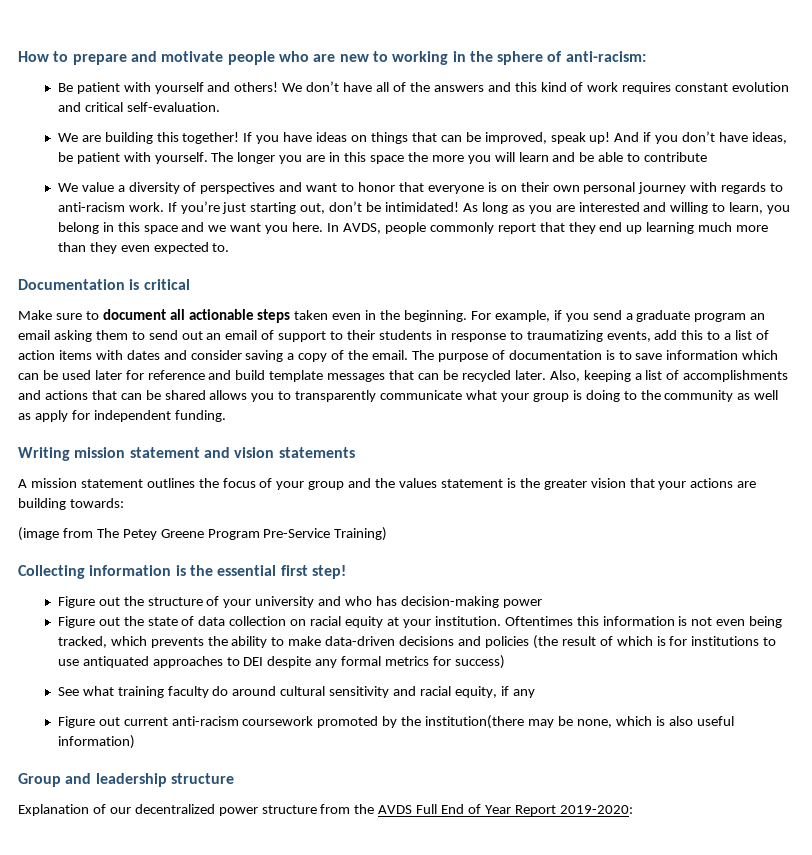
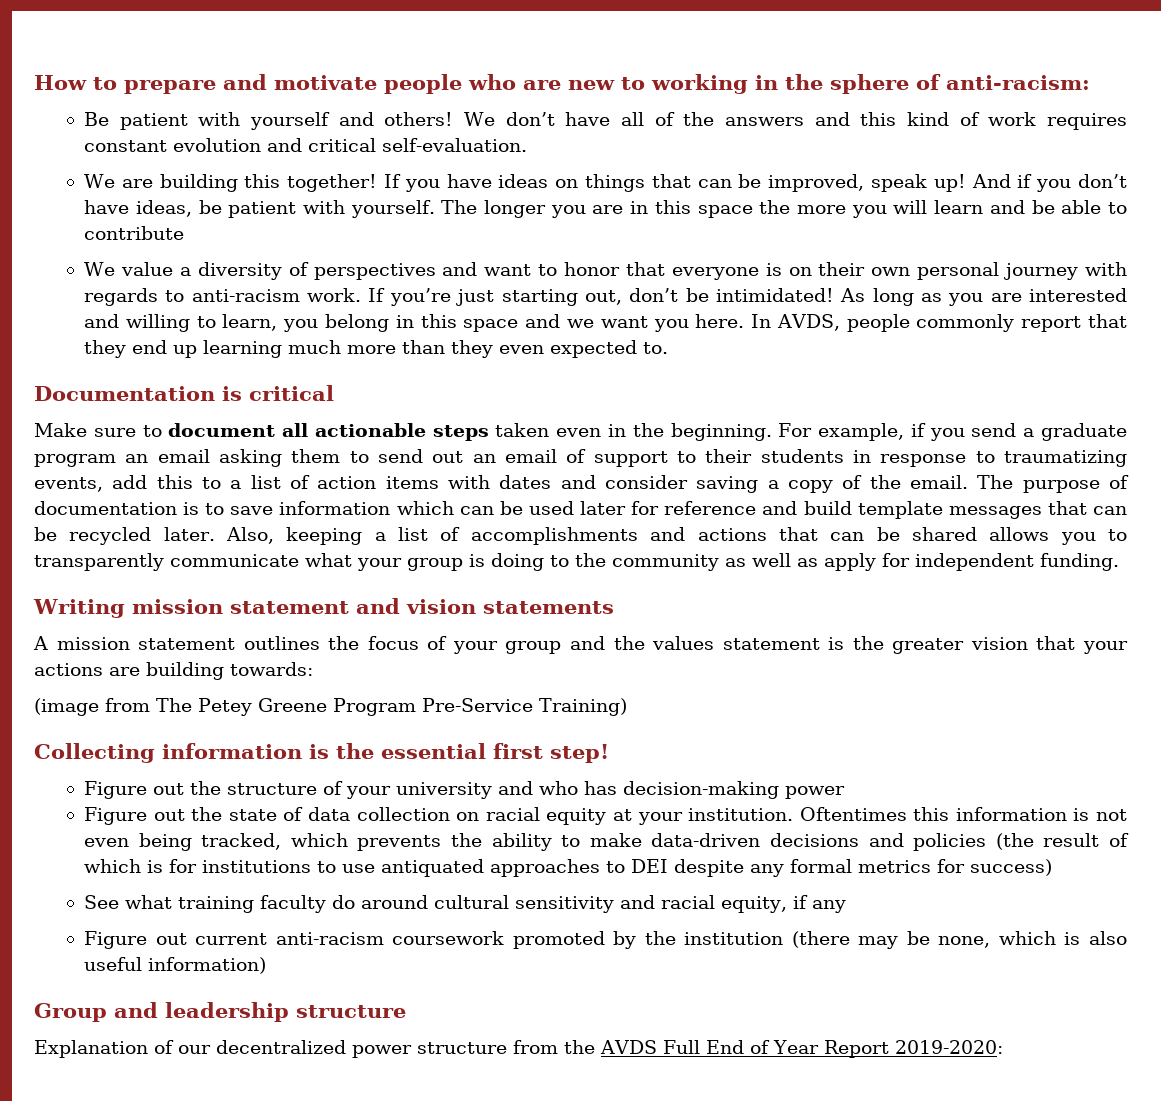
[425,715,525,729] institution(there -> [684,931,850,948] institution (there

